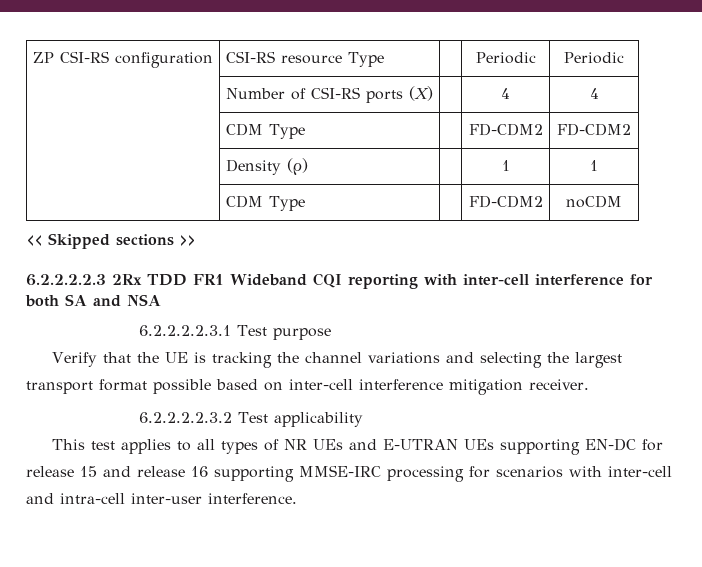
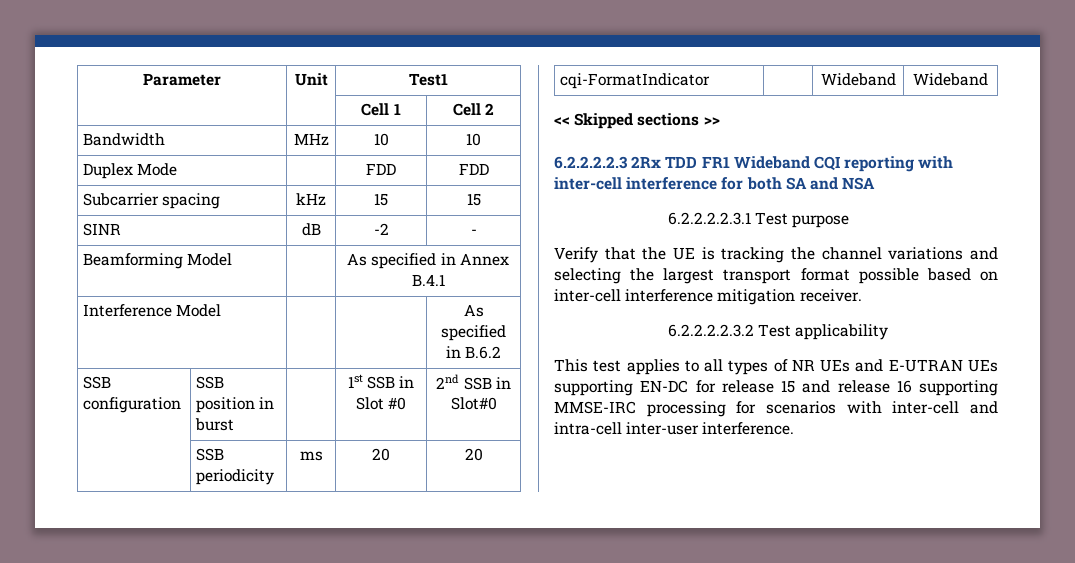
[32,51,213,68] [225,51,384,67] [475,52,536,64] [564,52,624,64] [225,86,433,103] [501,88,510,99] [589,88,599,99] [225,123,305,139] [468,123,543,136] [557,123,631,136] [225,158,308,175] [501,160,510,171] [590,160,598,171] [225,195,305,211] [468,195,543,208] [566,195,622,208] ZP CSI-RS configuration | CSI-RS resource Type | | Periodic | Periodic // | Number of CSI-RS ports (X) | | 4 | 4 // | CDM Type | | FD-CDM2 | FD-CDM2 // | Density (ρ) | | 1 | 1 // | CDM Type | | FD-CDM2 | noCDM -> [143,73,221,86] [294,73,328,86] [408,73,448,86] [361,103,401,116] [452,103,495,116] [83,133,166,146] [293,133,329,145] [373,133,389,146] [466,133,481,146] [83,163,178,179] [366,163,396,175] [458,163,489,175] [83,193,221,209] [296,193,326,205] [374,193,388,206] [466,193,481,206] [83,223,122,236] [301,223,321,236] [373,223,389,235] [470,229,477,235] [83,253,233,269] [347,253,509,269] [411,274,445,286] [83,304,222,317] [463,304,484,317] [441,325,506,341] [445,346,502,359] [83,376,112,389] [83,397,182,413] [196,376,225,389] [196,397,275,413] [195,418,235,431] [347,374,415,389] [355,397,407,410] [436,374,511,390] [450,397,497,410] [196,448,225,461] [196,469,275,485] [299,451,323,461] [372,448,390,461] [464,448,483,461] [560,73,711,89] [820,73,896,86] [913,73,988,86] Parameter | Unit | Test1 // | | Cell 1 | Cell 2 // Bandwidth | MHz | 10 | 10 // Duplex Mode | | FDD | FDD // Subcarrier spacing | kHz | 15 | 15 // SINR | dB | -2 | - // Beamforming Model | | As specified in Annex B.4.1 // Interference Model | | | As specified in B.6.2 // SSB configuration | SSB position in burst | | 1st SSB in Slot #0 | 2nd SSB in Slot#0 // | SSB periodicity | ms | 20 | 20 // cqi-FormatIndicator | | Wideband | Wideband

